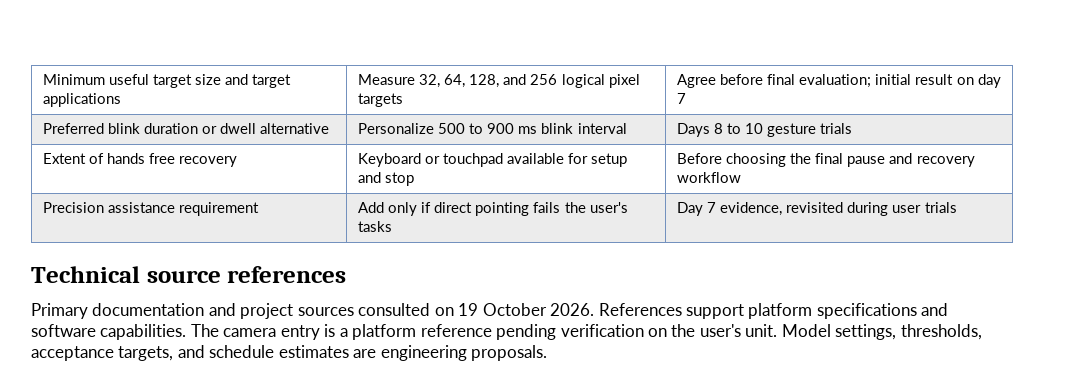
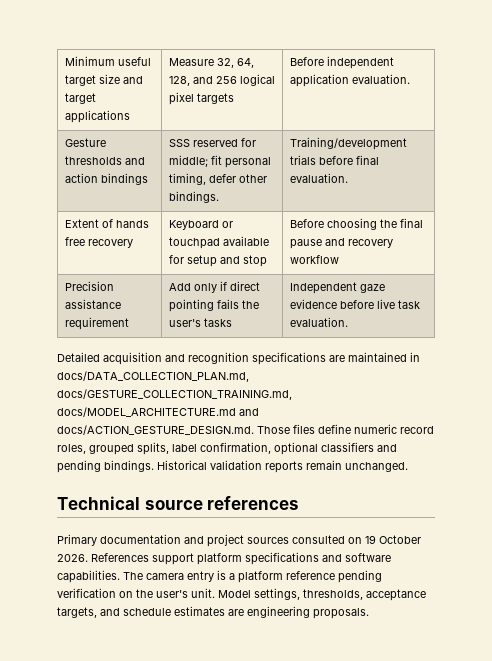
[677,74,1001,88] [677,93,687,104] [43,123,330,134] [358,123,627,134] [677,123,853,137] Agree before final evaluation; initial result on day 7 // Preferred blink duration or dwell alternative | Personalize 500 to 900 ms blink interval | Days 8 to 10 gesture trials -> [289,56,394,69] [289,74,410,87] [64,138,106,147] [64,156,145,165] [64,173,148,185] [168,138,256,147] [168,155,271,168] [168,173,267,185] [168,191,219,203] [289,137,407,150] [289,155,379,165] [289,173,348,183] Before independent application evaluation. // Gesture thresholds and action bindings | SSS reserved for middle; fit personal timing, defer other bindings. | Training/development trials before final evaluation.
[677,202,957,216] Day 7 evidence, revisited during user trials -> [289,282,385,294] [289,299,420,309] [289,317,348,327] [57,352,420,365] [57,371,249,382] [57,389,292,400] [57,407,259,417] [57,424,434,435] [57,442,397,455] [57,460,408,473] Independent gaze evidence before live task evaluation. // Detailed acquisition and recognition specifications are maintained in docs/DATA_COLLECTION_PLAN.md, docs/GESTURE_COLLECTION_TRAINING.md, docs/MODEL_ARCHITECTURE.md and docs/ACTION_GESTURE_DESIGN.md. Those files define numeric record roles, grouped splits, label confirmation, optional classifiers and pending bindings. Historical validation reports remain unchanged.

